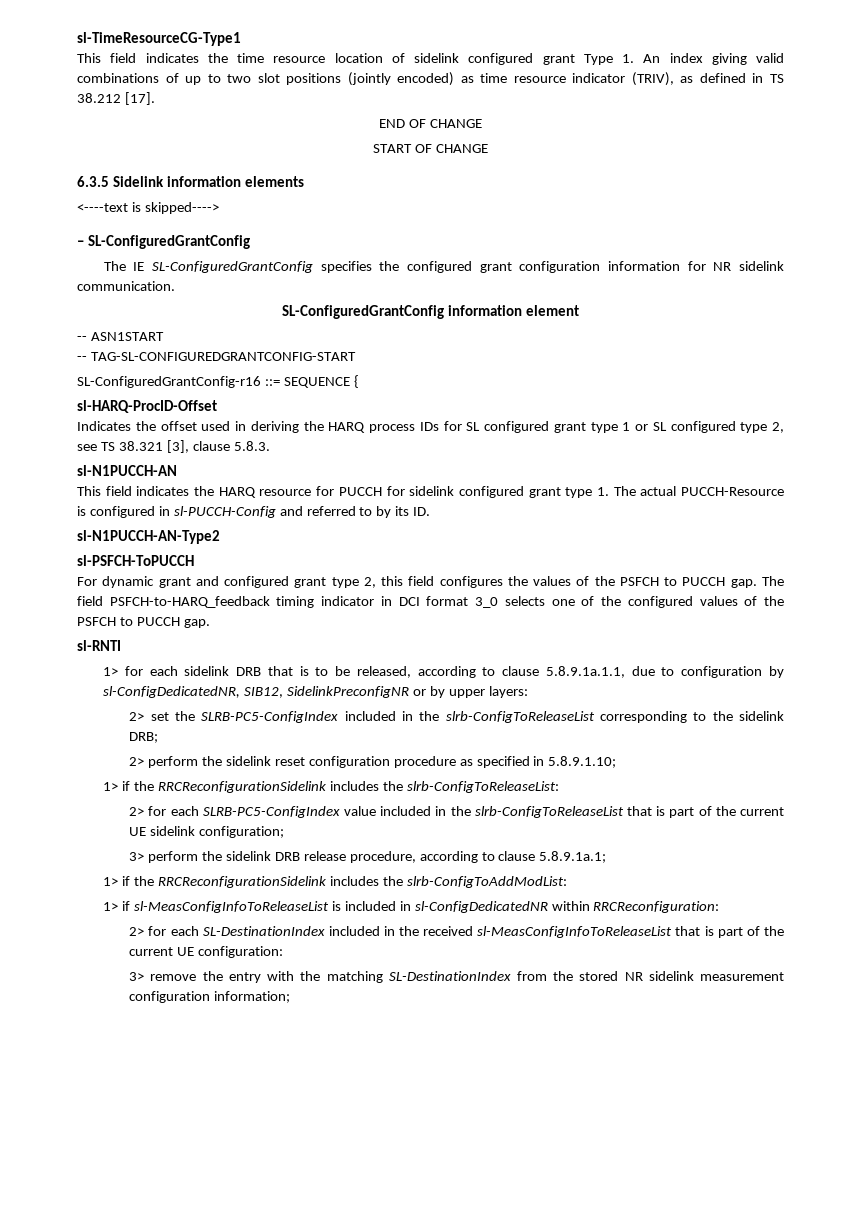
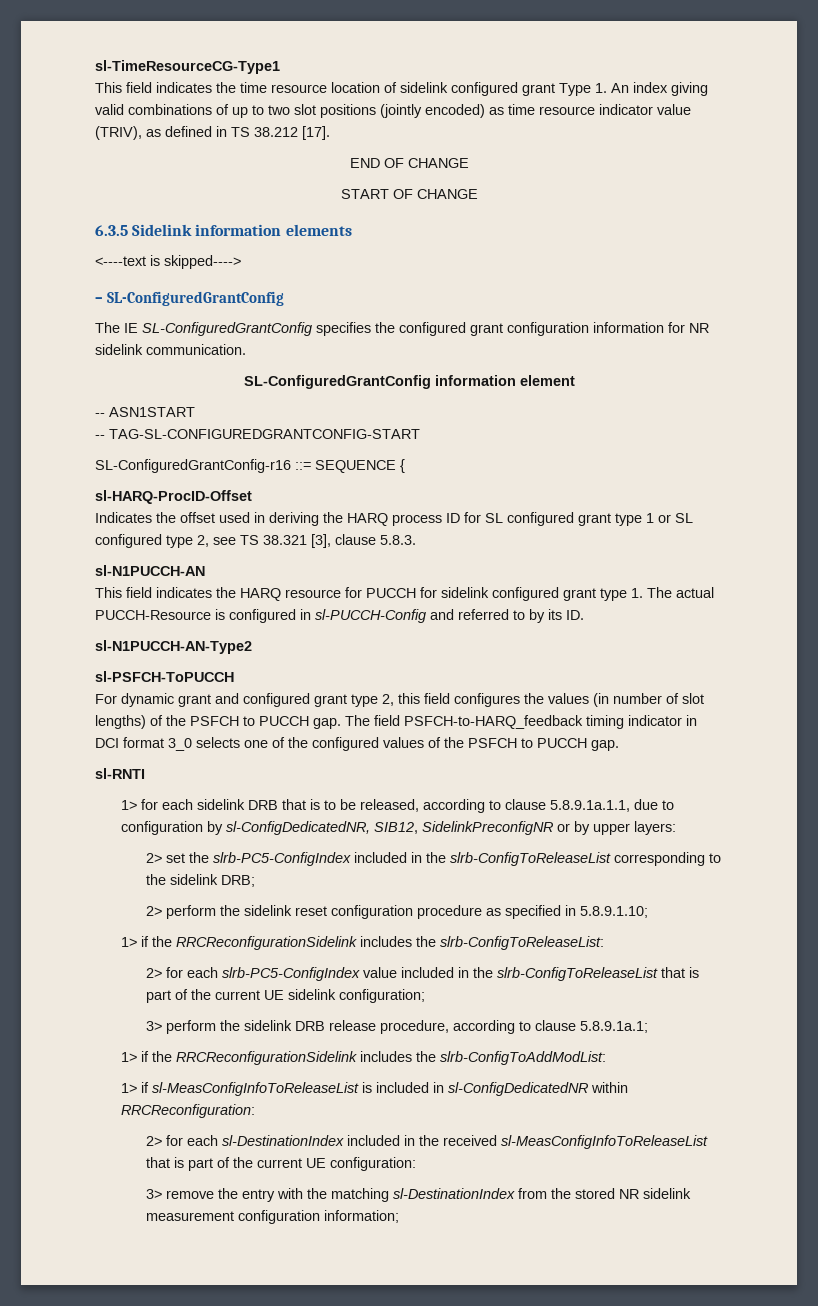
(626, 78) none -> [657,104,691,115] value
[419,422,439,431] IDs -> [446,513,460,523] ID
(572, 581) none -> [593,693,704,707] [95,715,146,729] (in number of slot lengths)
[201,711,339,723] SLRB-PC5-ConfigIndex -> [213,852,352,866] slrb-PC5-ConfigIndex
[202,806,340,818] SLRB-PC5-ConfigIndex -> [222,967,361,981] slrb-PC5-ConfigIndex
[202,926,325,936] SL-DestinationIndex -> [222,1135,345,1146] sl-DestinationIndex
[388,971,511,981] SL-DestinationIndex -> [393,1188,516,1199] sl-DestinationIndex

